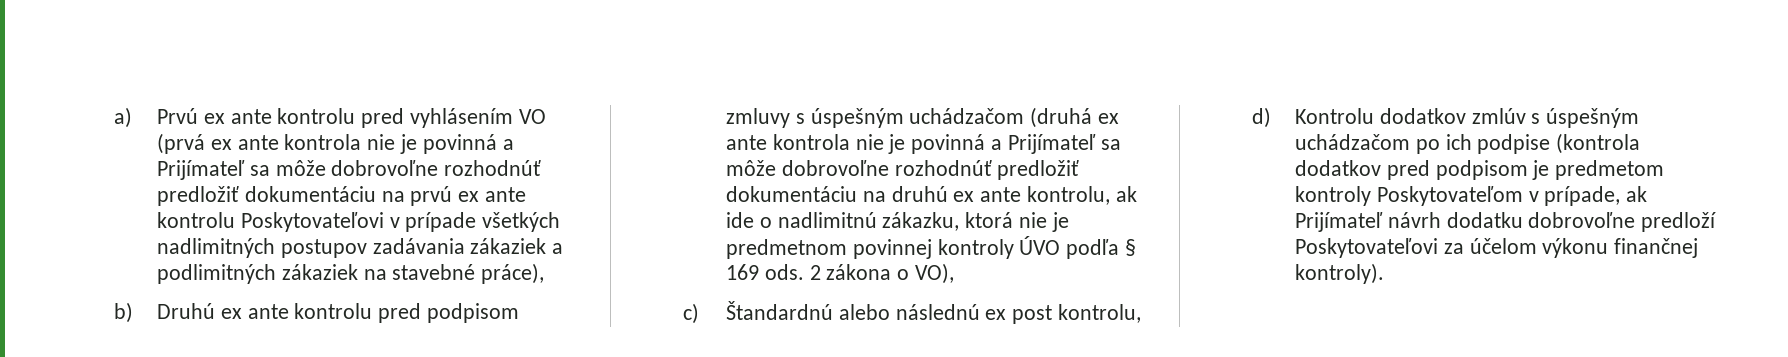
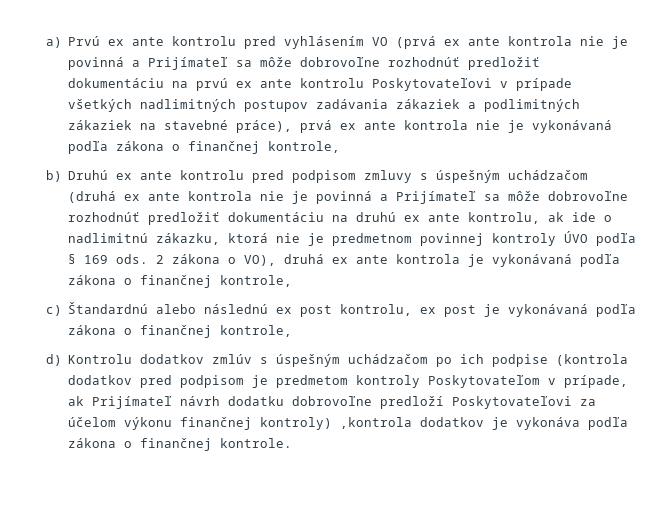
(545, 273) none -> [300,120,613,133] [68,141,341,154] prvá ex ante kontrola nie je vykonávaná podľa zákona o finančnej kontrole,
(954, 273) none -> [284,254,621,267] [68,275,293,288] druhá ex ante kontrola je vykonávaná podľa zákona o finančnej kontrole,
(1141, 313) none -> [420,304,637,317] [68,325,293,338] ex post je vykonávaná podľa zákona o finančnej kontrole,
[1294,263,1384,284] kontroly). -> [260,417,629,430] [68,438,293,451] kontroly) ,kontrola dodatkov je vykonáva podľa zákona o finančnej kontrole.

